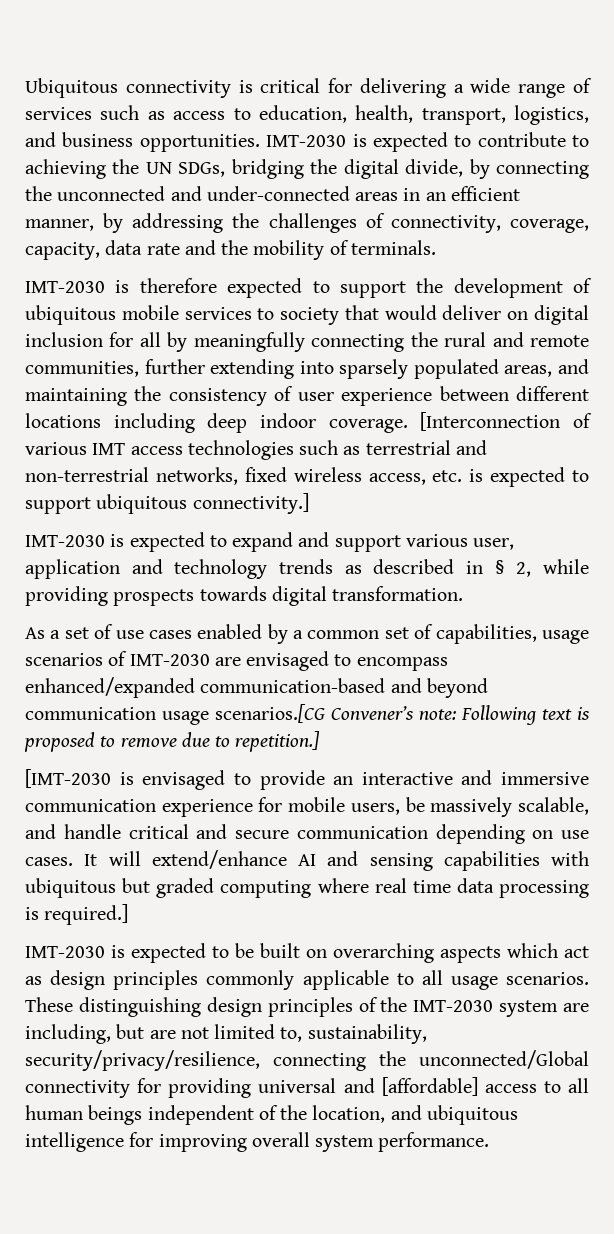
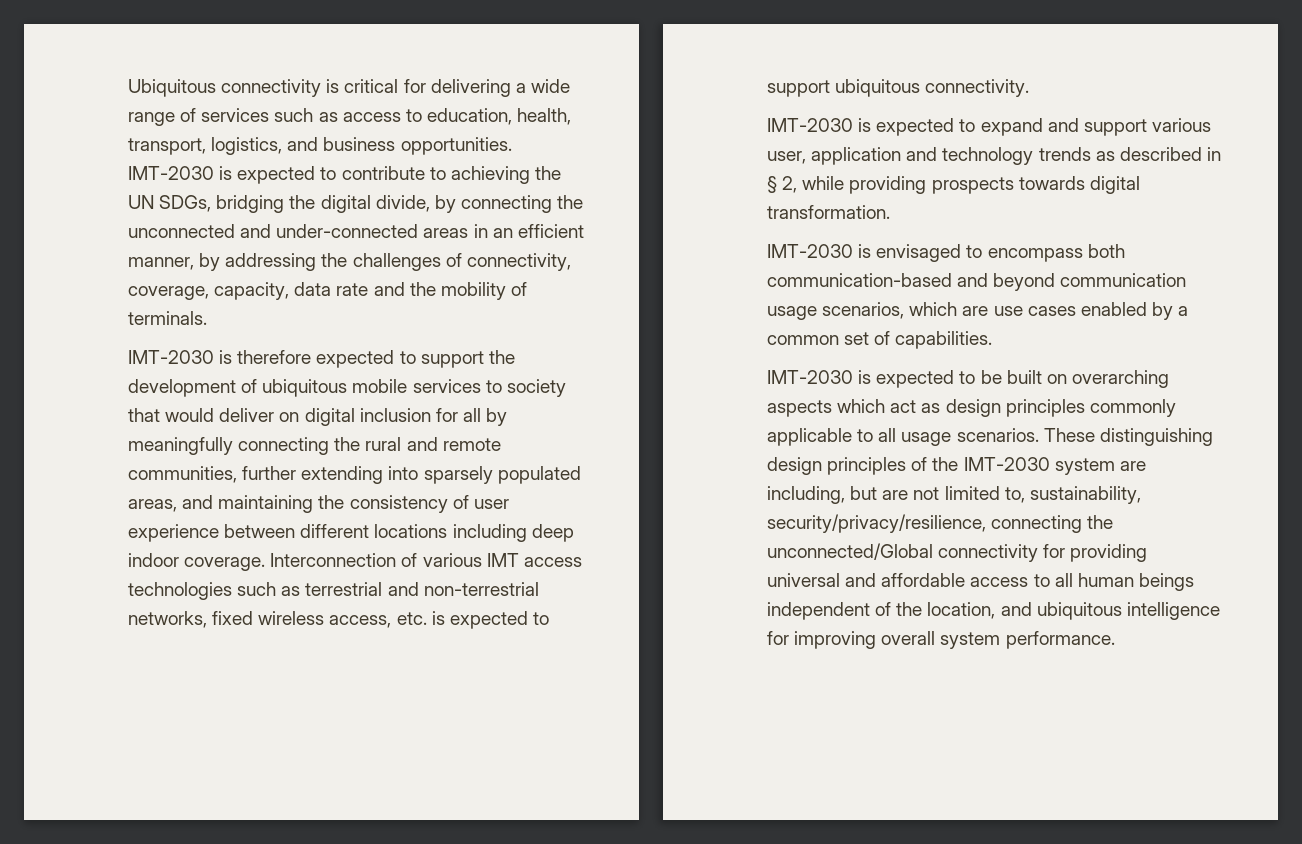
[420,412,561,431] [Interconnection -> [270,553,397,567] Interconnection
[192,493,309,514] connectivity.] -> [925,79,1030,97] connectivity.
[25,624,114,639] As a set of -> [767,244,1125,262] [767,273,1187,291] [767,302,989,320] IMT-2030 is envisaged to encompass both communication-based and beyond communication usage scenarios, which are
[435,624,589,644] [25,651,448,671] [25,677,488,698] [25,704,590,725] [24,731,321,752] [25,769,589,790] [25,797,589,817] [25,824,589,844] [25,850,589,871] [25,878,589,898] [25,904,129,925] capabilities, usage scenarios of IMT-2030 are envisaged to encompass enhanced/expanded communication-based and beyond communication usage scenarios.[CG Convener’s note: Following text is proposed to remove due to repetition.] // [IMT-2030 is envisaged to provide an interactive and immersive communication experience for mobile users, be massively scalable, and handle critical and secure communication depending on use cases. It will extend/enhance AI and sensing capabilities with ubiquitous but graded computing where real time data processing is required.] -> [895,331,993,349] capabilities.
[381,1077,478,1096] [affordable] -> [881,573,966,587] affordable

